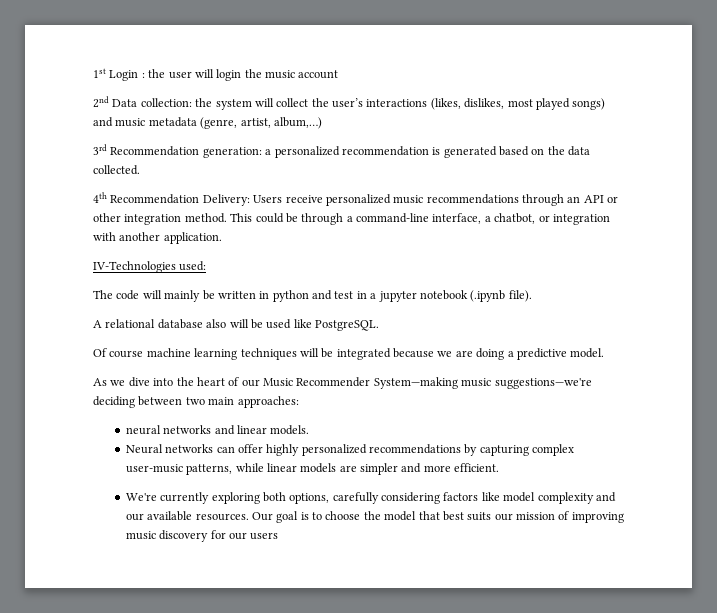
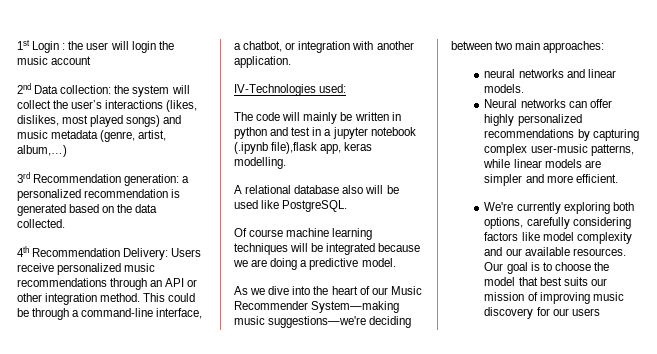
[508,290,532,302] file). -> [271,142,373,154] [234,157,286,169] file),flask app, keras modelling.

